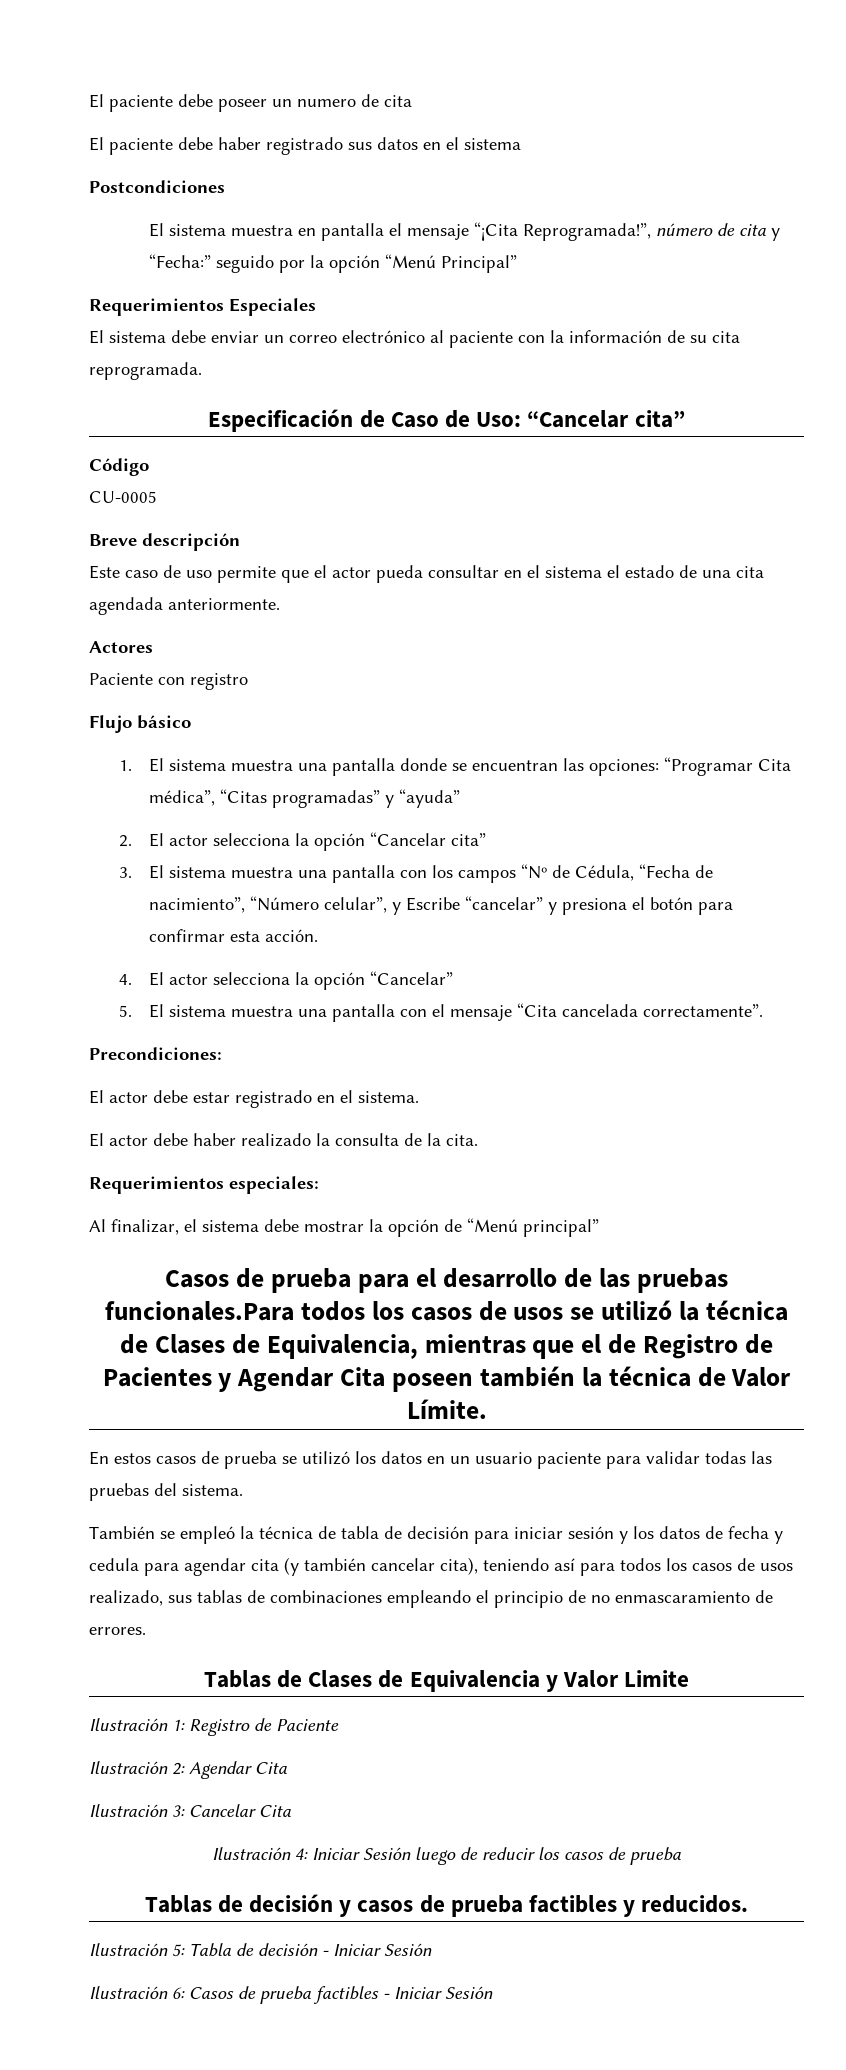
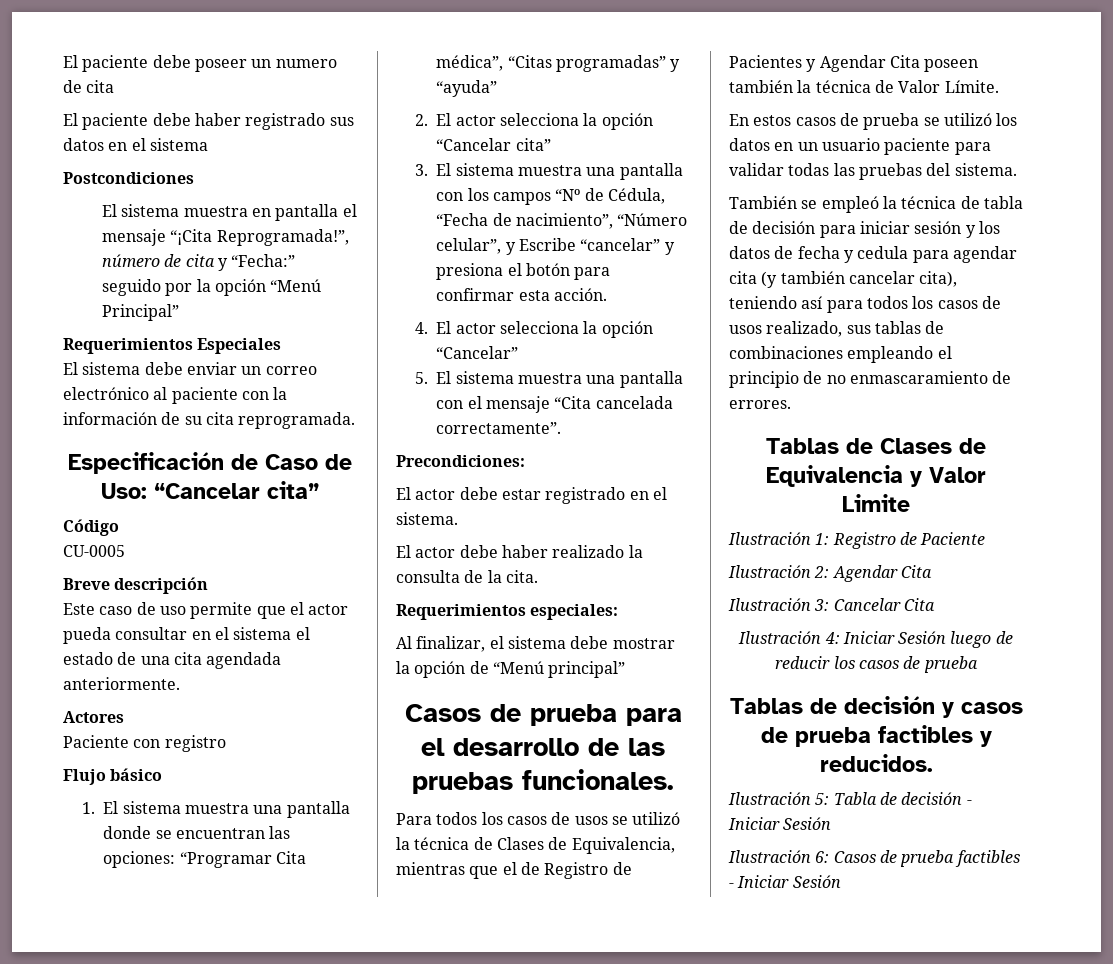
[105,1301,295,1321] funcionales.Para -> [522,769,674,790] [396,813,432,825] funcionales. // Para

